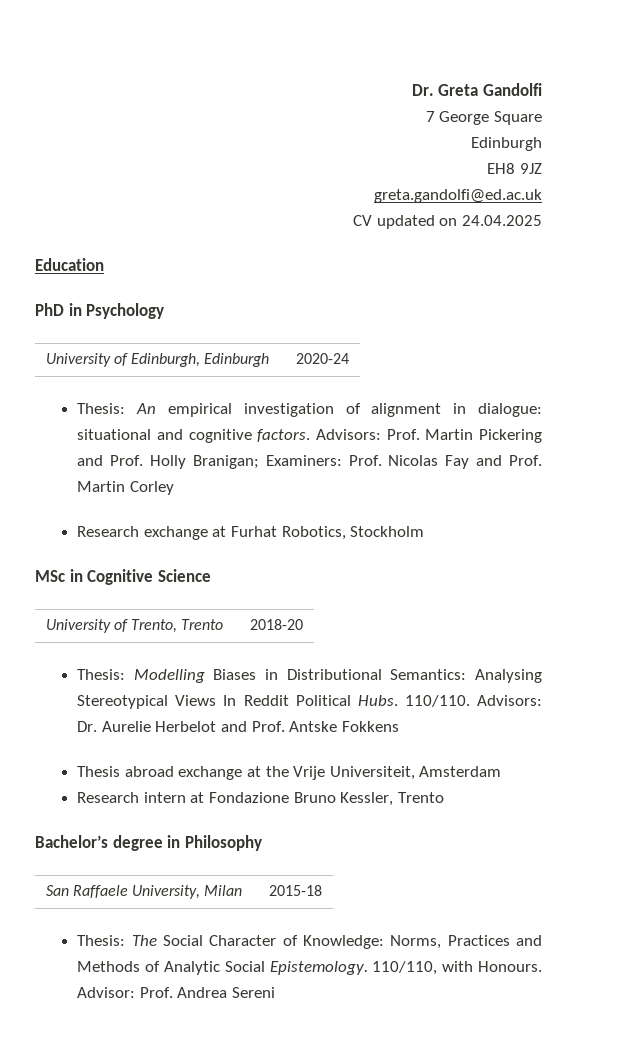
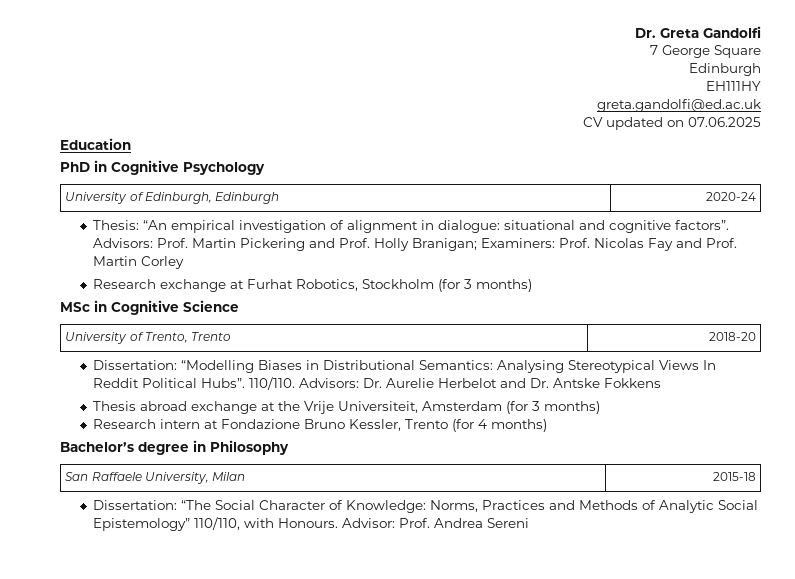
[487,163,542,174] EH8 9JZ -> [706,81,761,91] EH111HY
[461,215,542,226] 24.04.2025 -> [688,117,761,127] 07.06.2025
(82, 309) none -> [111,160,179,175] Cognitive
[136,403,157,414] An -> [142,220,167,230] “An
[257,429,311,442] factors. -> [674,220,729,230] factors”.
(425, 531) none -> [437,279,532,292] (for 3 months)
[77,669,205,683] Thesis: Modelling -> [92,360,254,373] Dissertation: “Modelling
[357,695,398,706] Hubs. -> [200,378,245,388] Hubs”.
[251,721,285,732] Prof. -> [529,378,549,388] Dr.
(502, 771) none -> [505,401,600,414] (for 3 months)
(444, 797) none -> [451,419,547,432] (for 4 months)
[77,935,157,946] Thesis: The -> [92,500,211,510] Dissertation: “The
[269,961,368,975] Epistemology. -> [92,518,190,531] Epistemology”

